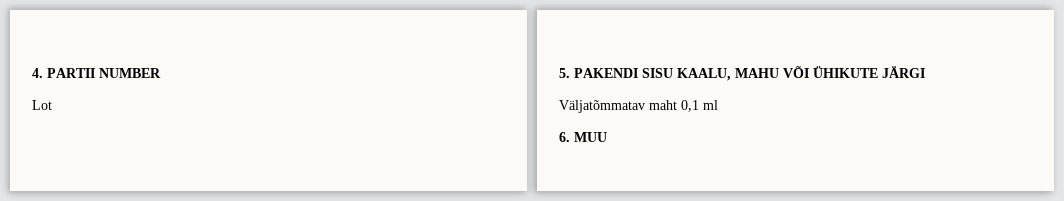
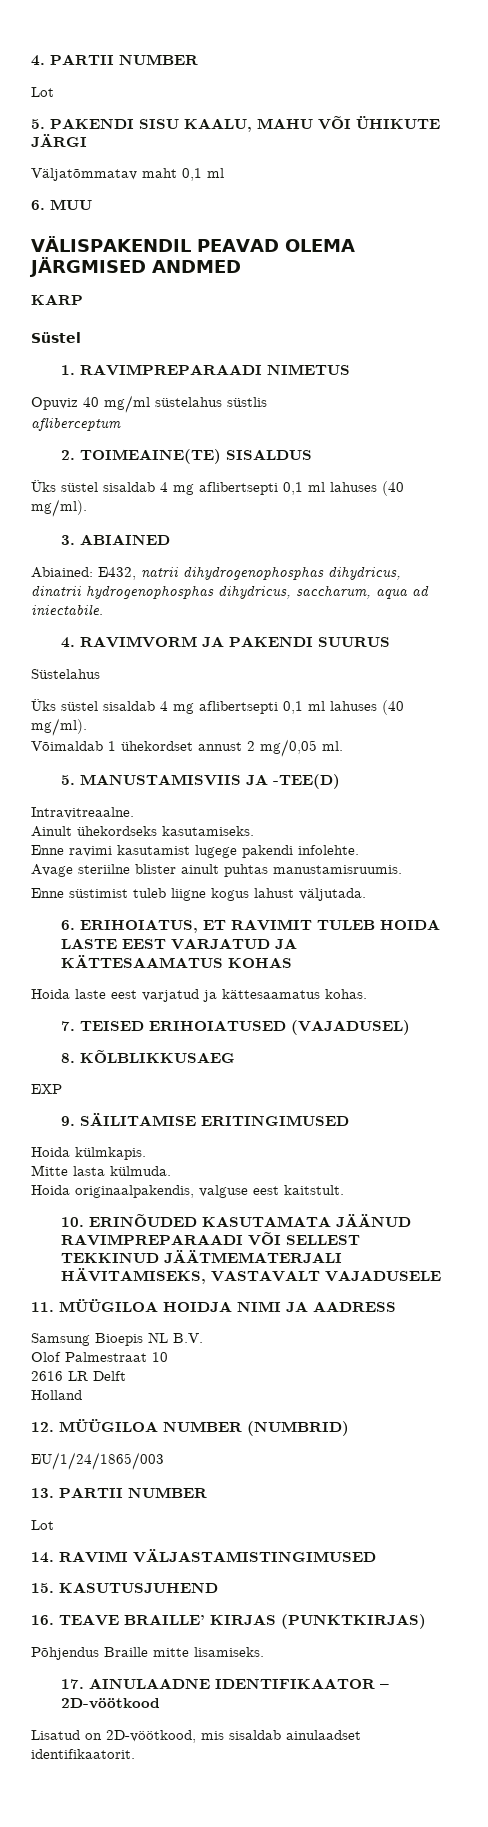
(607, 137) none -> [31,236,355,252] [29,257,241,277] [31,294,83,305] [31,332,81,343] [60,364,350,376] [31,395,267,413] [31,417,121,431] [60,449,312,464] [31,480,404,496] [31,499,87,517] [60,534,170,545] [31,566,401,580] [31,585,429,599] [31,604,103,616] [60,636,390,648] [31,669,100,679] [31,699,404,715] [31,718,87,736] [31,739,343,757] [60,774,340,789] [31,807,134,819] [31,826,254,837] [31,845,359,858] [31,864,402,877] [31,888,366,901] [60,919,440,933] [60,938,297,950] [60,955,292,968] [31,989,367,1002] [60,1020,410,1035] [60,1050,235,1063] [31,1084,62,1094] [60,1113,349,1126] [31,1147,146,1160] [31,1165,171,1176] [31,1185,344,1198] [60,1214,411,1227] [60,1232,360,1246] [60,1250,342,1263] [60,1268,441,1284] [31,1299,396,1312] [31,1332,203,1346] [31,1352,168,1362] [31,1371,126,1381] [31,1390,82,1400] [31,1419,349,1436] [31,1452,164,1470] [31,1487,207,1498] [31,1520,54,1530] [31,1549,376,1563] [31,1582,218,1593] [31,1614,426,1629] [31,1647,264,1660] [60,1678,389,1689] [60,1698,160,1709] [31,1730,361,1743] [31,1749,135,1759] // VÄLISPAKENDIL PEAVAD OLEMA JÄRGMISED ANDMED // KARP // Süstel // 1. RAVIMPREPARAADI NIMETUS // Opuviz 40 mg/ml süstelahus süstlis // afliberceptum // 2. TOIMEAINE(TE) SISALDUS // Üks süstel sisaldab 4 mg aflibertsepti 0,1 ml lahuses (40 mg/ml). // 3. ABIAINED // Abiained: E432, natrii dihydrogenophosphas dihydricus, dinatrii hydrogenophosphas dihydricus, saccharum, aqua ad iniectabile. // 4. RAVIMVORM JA PAKENDI SUURUS // Süstelahus // Üks süstel sisaldab 4 mg aflibertsepti 0,1 ml lahuses (40 mg/ml). // Võimaldab 1 ühekordset annust 2 mg/0,05 ml. // 5. MANUSTAMISVIIS JA -TEE(D) // Intravitreaalne. // Ainult ühekordseks kasutamiseks. // Enne ravimi kasutamist lugege pakendi infolehte. // Avage steriilne blister ainult puhtas manustamisruumis. // Enne süstimist tuleb liigne kogus lahust väljutada. // 6. ERIHOIATUS, ET RAVIMIT TULEB HOIDA LASTE EEST VARJATUD JA KÄTTESAAMATUS KOHAS // Hoida laste eest varjatud ja kättesaamatus kohas. // 7. TEISED ERIHOIATUSED (VAJADUSEL) // 8. KÕLBLIKKUSAEG // EXP // 9. SÄILITAMISE ERITINGIMUSED // Hoida külmkapis. // Mitte lasta külmuda. // Hoida originaalpakendis, valguse eest kaitstult. // 10. ERINÕUDED KASUTAMATA JÄÄNUD RAVIMPREPARAADI VÕI SELLEST TEKKINUD JÄÄTMEMATERJALI HÄVITAMISEKS, VASTAVALT VAJADUSELE // 11. MÜÜGILOA HOIDJA NIMI JA AADRESS // Samsung Bioepis NL B.V. // Olof Palmestraat 10 // 2616 LR Delft // Holland // 12. MÜÜGILOA NUMBER (NUMBRID) // EU/1/24/1865/003 // 13. PARTII NUMBER // Lot // 14. RAVIMI VÄLJASTAMISTINGIMUSED // 15. KASUTUSJUHEND // 16. TEAVE BRAILLE’ KIRJAS (PUNKTKIRJAS) // Põhjendus Braille mitte lisamiseks. // 17. AINULAADNE IDENTIFIKAATOR – 2D-vöötkood // Lisatud on 2D-vöötkood, mis sisaldab ainulaadset identifikaatorit.

